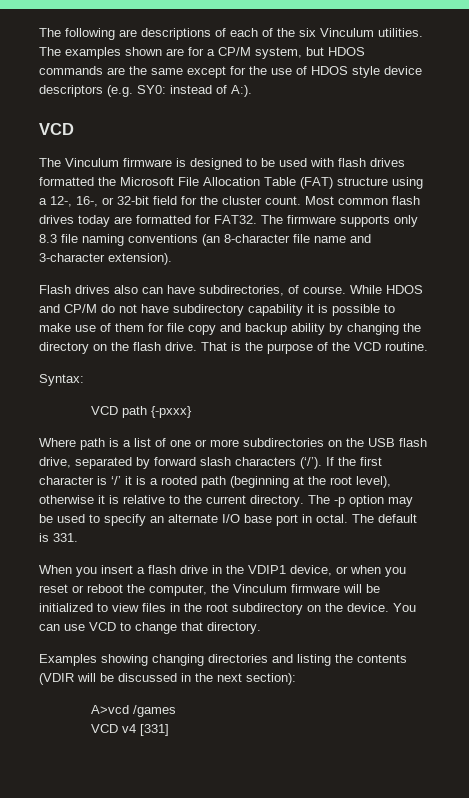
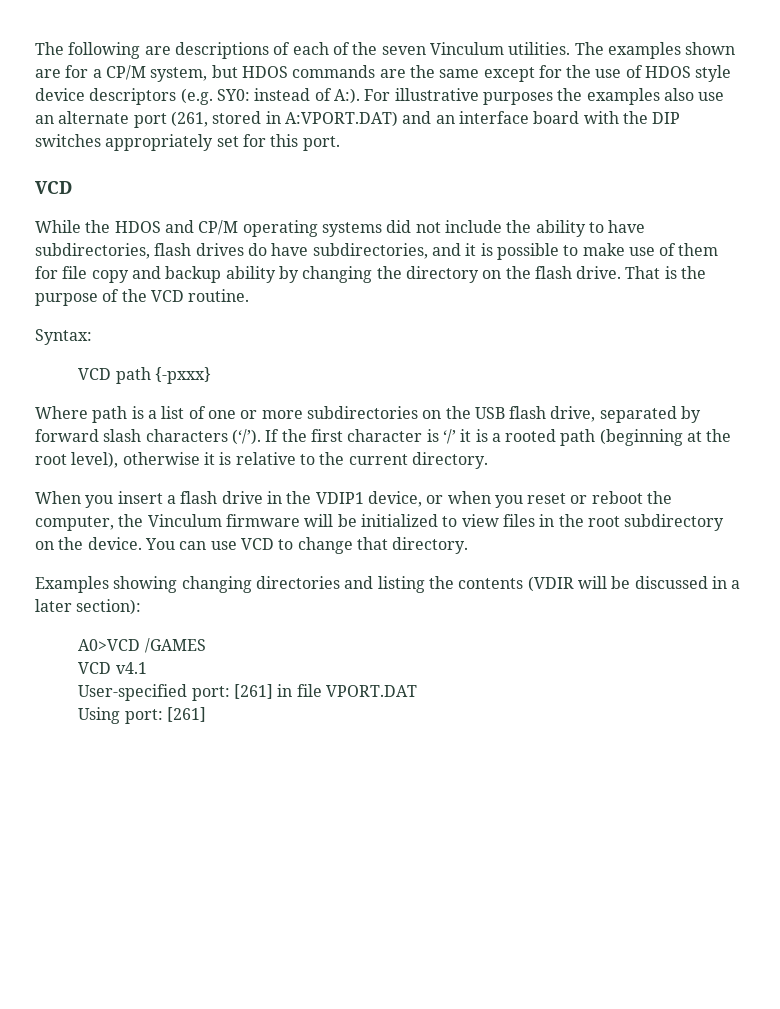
[299,28,316,37] six -> [381,46,426,55] seven
[39,123,74,135] [39,158,405,170] [39,177,423,189] [39,196,420,207] [39,215,418,227] [39,234,371,246] [39,253,172,265] [39,285,423,296] [39,304,303,316] // VCD // The Vinculum firmware is designed to be used with flash drives formatted the Microsoft File Allocation Table (FAT) structure using a 12-, 16-, or 32-bit field for the cluster count. Most common flash drives today are formatted for FAT32. The firmware supports only 8.3 file naming conventions (an 8-character file name and 3-character extension). // Flash drives also can have subdirectories, of course. While HDOS and CP/M do not have subdirectory capability -> [364,88,725,105] [35,111,681,128] [35,134,340,151] [35,181,72,194] [35,220,646,237] [35,243,461,259] For illustrative purposes the examples also use an alternate port (261, stored in A:VPORT.DAT) and an interface board with the DIP switches appropriately set for this port. // VCD // While the HDOS and CP/M operating systems did not include the ability to have subdirectories, flash drives do have subdirectories, and
[308,495,413,507] [39,514,417,526] [39,533,78,542] The -p option may be used to specify an alternate I/O base port in octal. The default is 331. -> (488, 460) none
[195,673,242,682] the next -> [731,580,741,589] [35,599,72,612] a later
[90,705,176,717] [90,724,169,736] A>vcd /games // VCD v4 [331] -> [78,638,206,653] [78,662,147,674] [78,684,418,701] [78,707,207,724] A0>VCD /GAMES // VCD v4.1 // User-specified port: [261] in file VPORT.DAT // Using port: [261]

